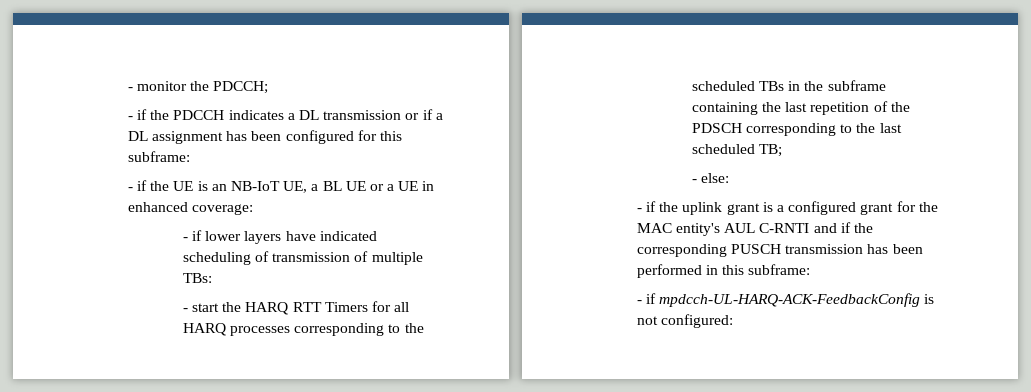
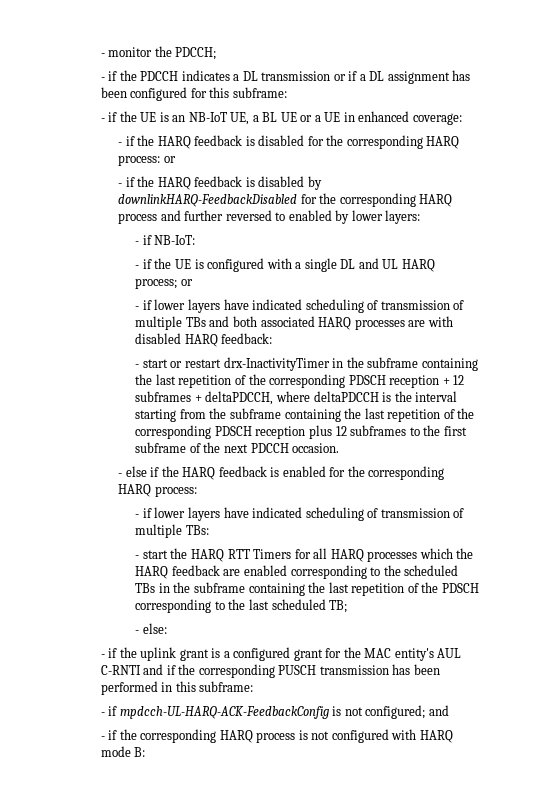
(254, 209) none -> [118,135,460,149] [118,155,176,166] [118,176,322,190] [118,193,453,207] [118,210,421,224] [135,235,196,245] [135,258,435,272] [135,278,193,289] [135,299,465,313] [135,316,453,330] [135,333,273,347] [135,357,478,371] [135,374,465,388] [135,391,458,405] [135,408,475,422] [135,425,467,439] [135,442,340,453] [118,466,445,480] [118,484,197,497] // - if the HARQ feedback is disabled for the corresponding HARQ process: or // - if the HARQ feedback is disabled by downlinkHARQ-FeedbackDisabled for the corresponding HARQ process and further reversed to enabled by lower layers: // - if NB-IoT: // - if the UE is configured with a single DL and UL HARQ process; or // - if lower layers have indicated scheduling of transmission of multiple TBs and both associated HARQ processes are with disabled HARQ feedback: // - start or restart drx-InactivityTimer in the subframe containing the last repetition of the corresponding PDSCH reception + 12 subframes + deltaPDCCH, where deltaPDCCH is the interval starting from the subframe containing the last repetition of the corresponding PDSCH reception plus 12 subframes to the first subframe of the next PDCCH occasion. // - else if the HARQ feedback is enabled for the corresponding HARQ process:
(290, 331) none -> [419,548,474,559] [135,565,287,579] which the HARQ feedback are enabled
[661,314,734,328] configured: -> [365,705,449,719] [100,729,453,743] [100,746,146,757] configured; and // - if the corresponding HARQ process is not configured with HARQ mode B:

